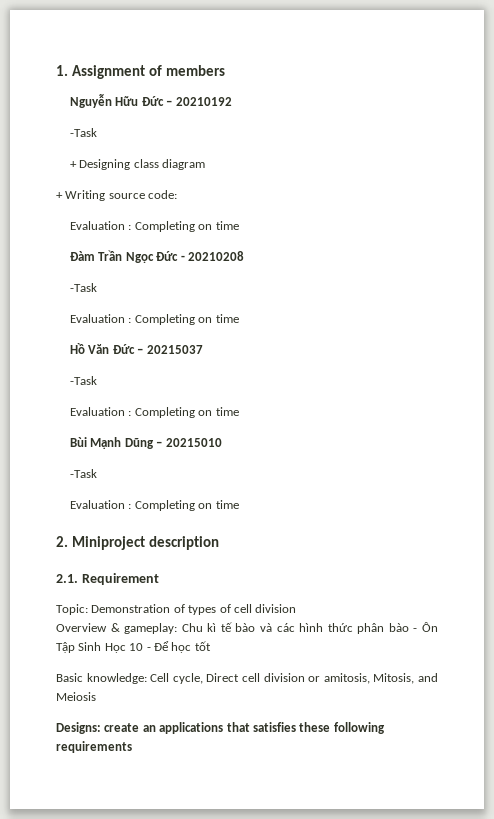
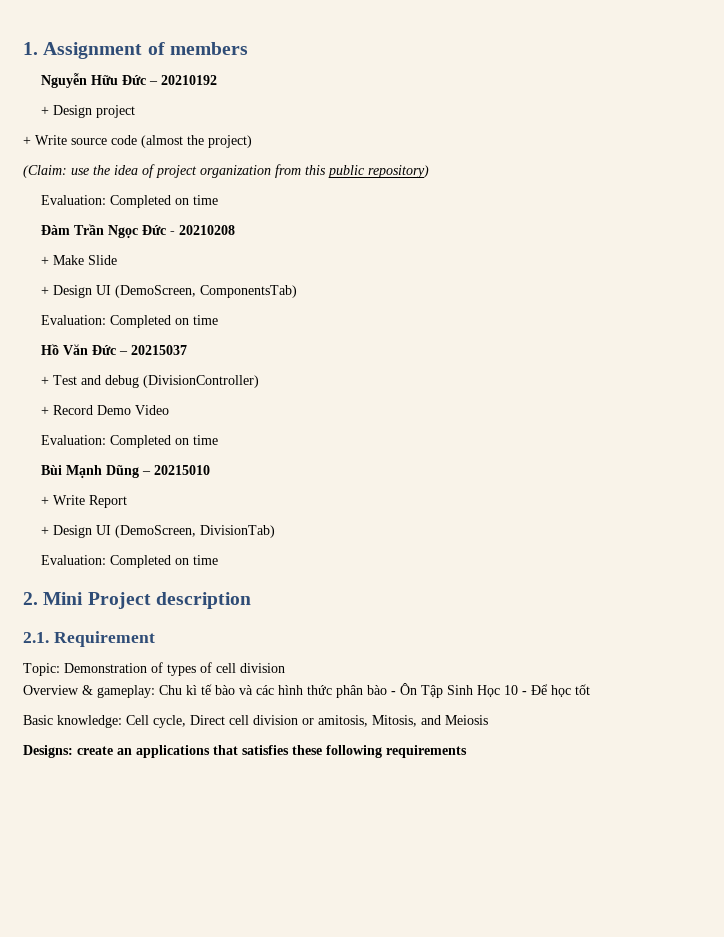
[70,128,98,137] [70,159,206,170] [56,190,178,201] [70,221,195,232] -Task // + Designing class diagram // + Writing source code: // Evaluation : Completing -> [41,105,136,118] [23,135,252,148] [23,164,429,178] [41,195,172,208] + Design project // + Write source code (almost the project) // (Claim: use the idea of project organization from this public repository) // Evaluation: Completed
[70,283,98,292] [70,314,195,325] -Task // Evaluation : Completing -> [41,255,118,265] [41,285,298,298] [41,315,172,328] + Make Slide // + Design UI (DemoScreen, ComponentsTab) // Evaluation: Completed
[70,376,98,385] [70,407,195,418] -Task // Evaluation : Completing -> [41,375,260,388] [41,405,170,415] [41,435,172,448] + Test and debug (DivisionController) // + Record Demo Video // Evaluation: Completed
[70,469,98,478] [70,500,195,511] -Task // Evaluation : Completing -> [41,495,128,508] [41,525,276,538] [41,555,172,568] + Write Report // + Design UI (DemoScreen, DivisionTab) // Evaluation: Completed
[71,536,145,550] Miniproject -> [43,592,151,609] Mini Project

